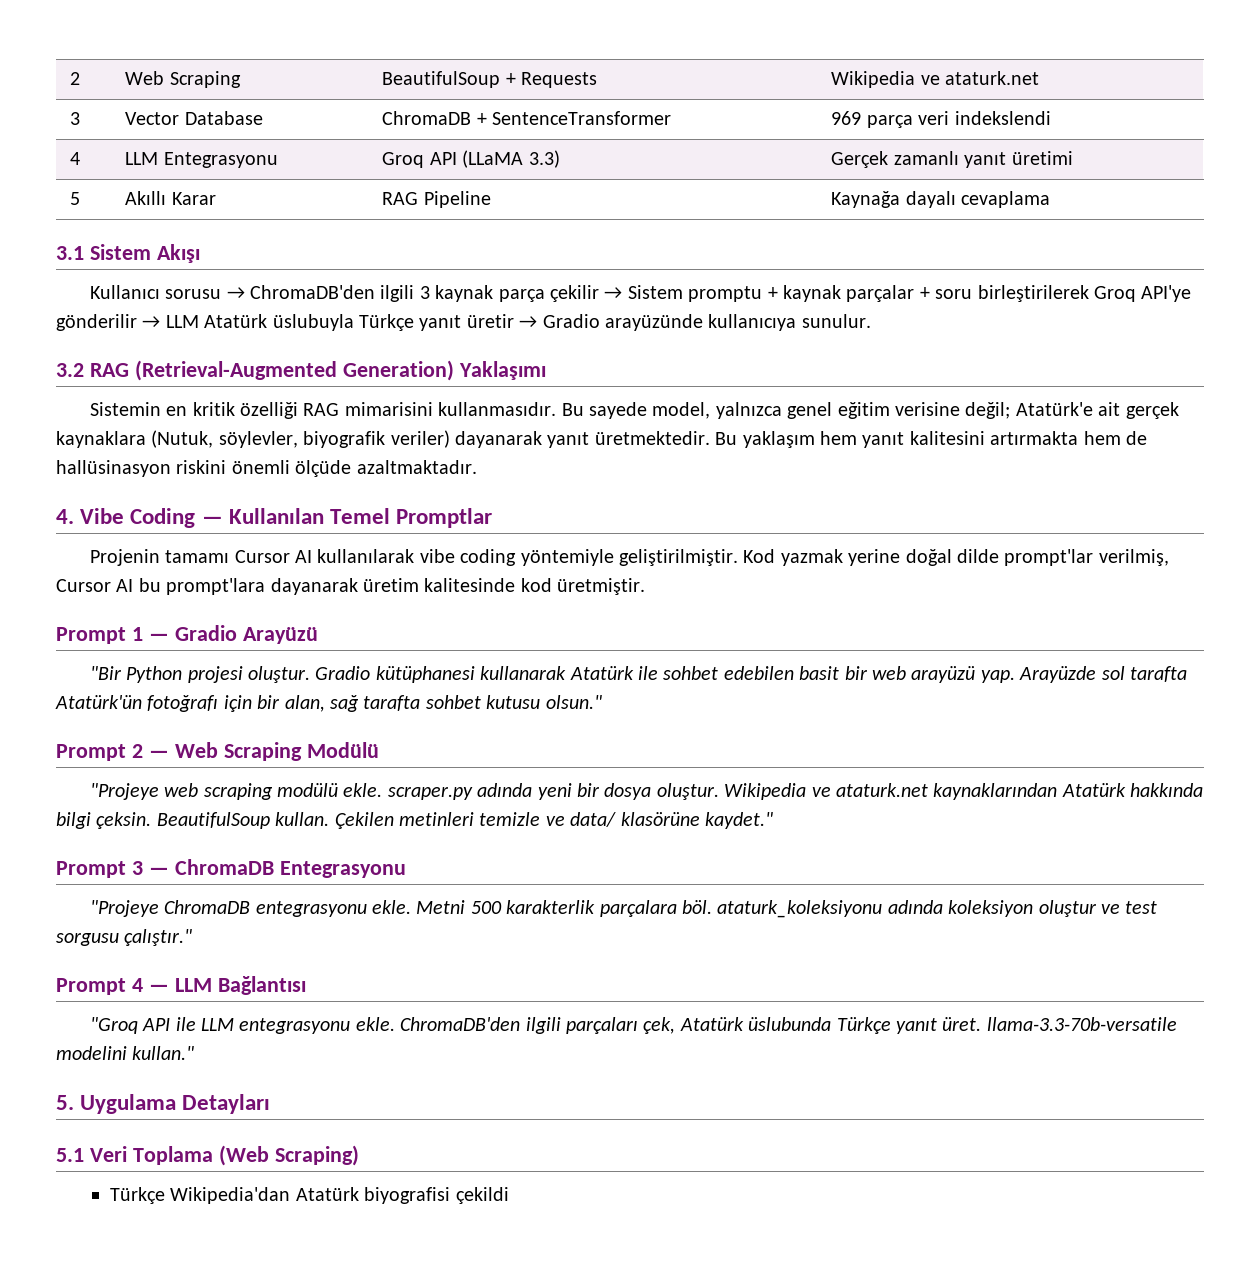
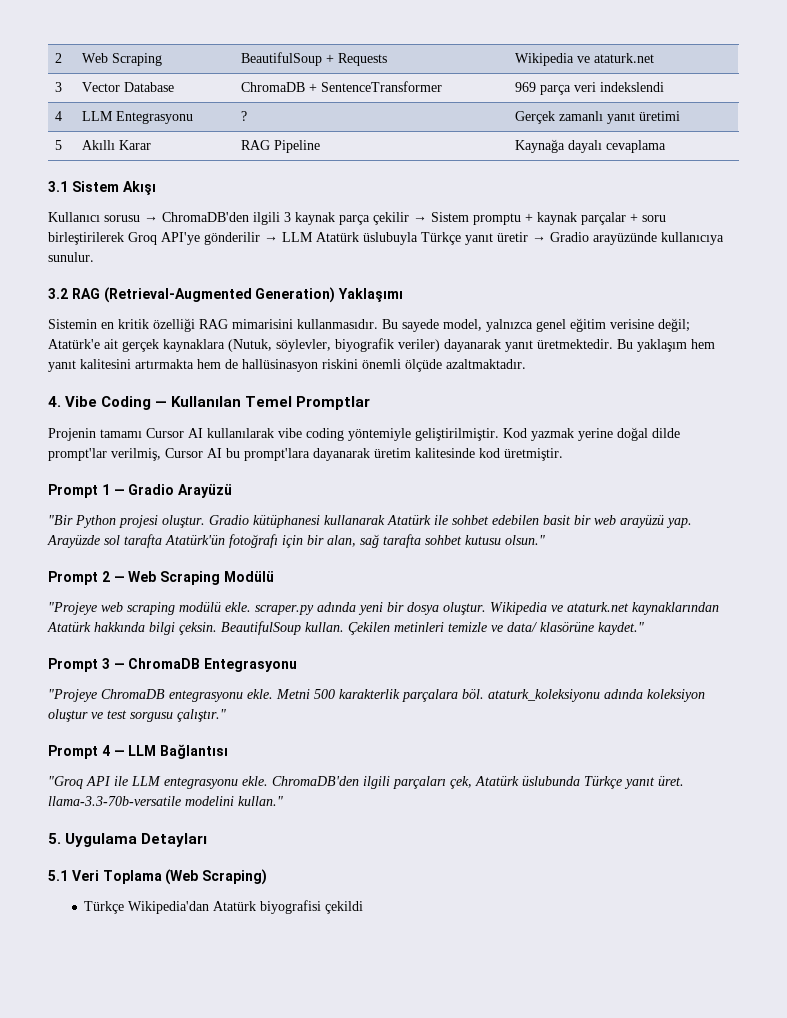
[382,150,560,168] Groq API (LLaMA 3.3) -> [240,111,247,121] ?

